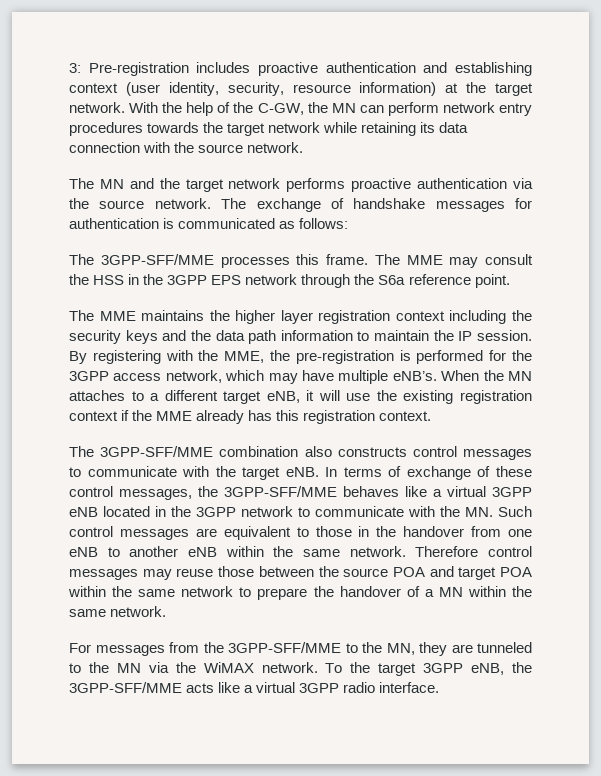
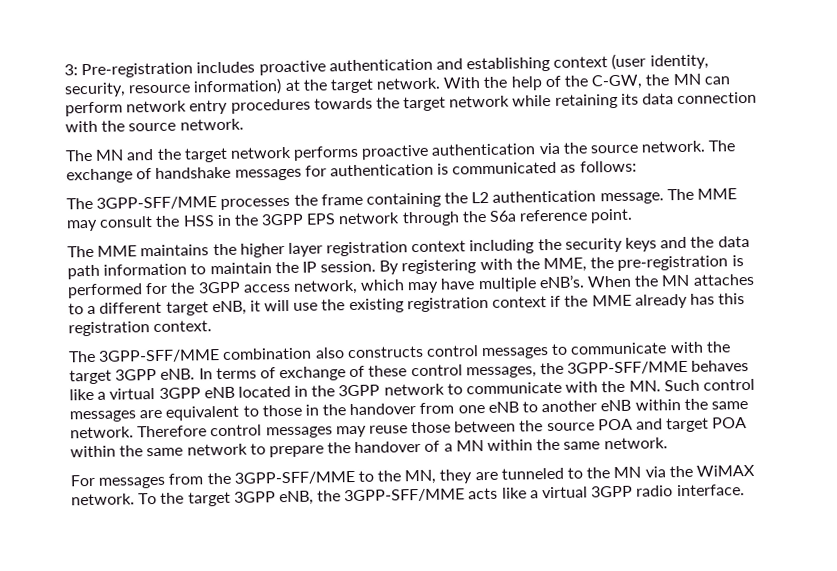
[296,254,368,265] this frame. -> [293,190,664,208] the frame containing the L2 authentication message.
(281, 473) none -> [115,368,158,381] 3GPP

